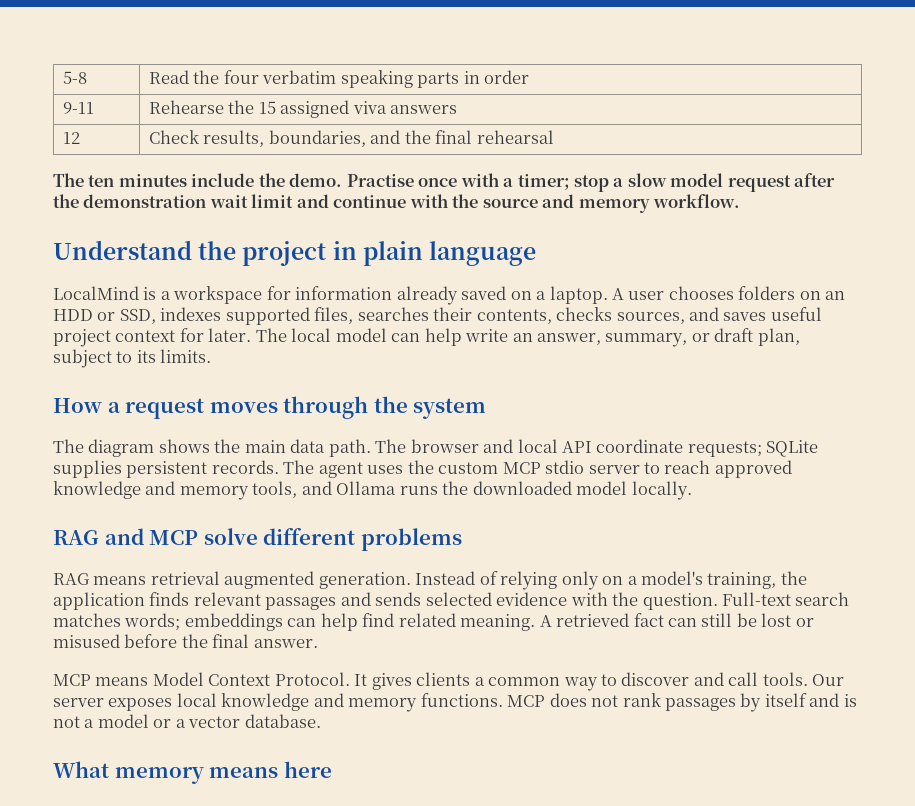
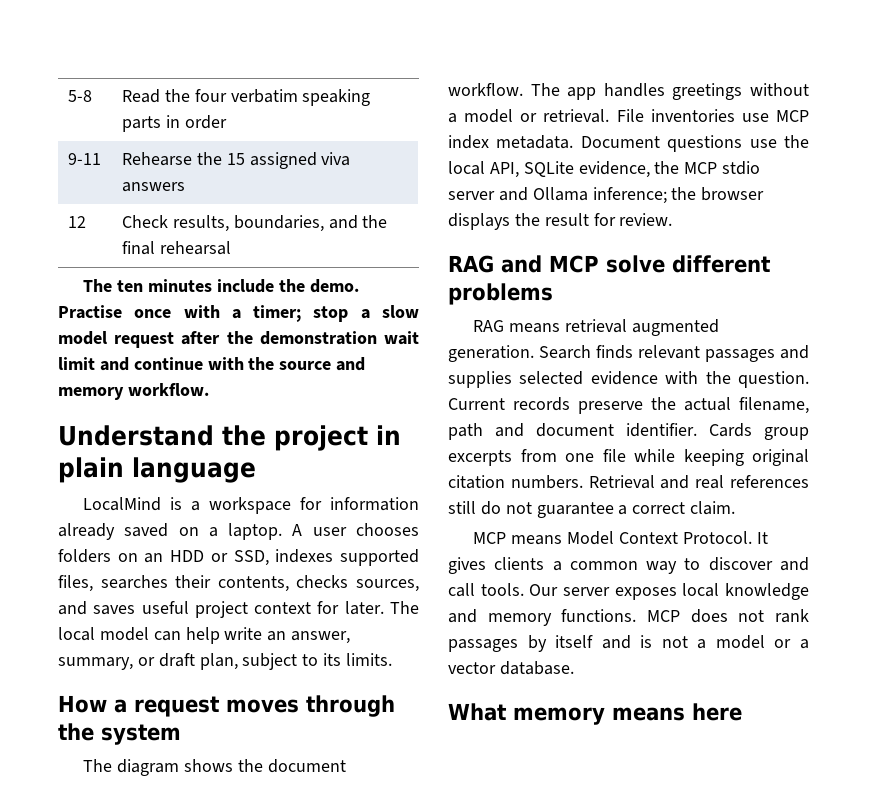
[244,439,819,457] [53,460,792,478] [53,481,692,500] main data path. The browser and local API coordinate requests; SQLite supplies persistent records. The agent uses the custom MCP stdio server to reach approved knowledge and memory tools, and Ollama runs the downloaded model locally. -> [267,759,346,773] [448,83,809,100] [448,109,809,123] [448,135,809,152] [448,161,761,178] [448,187,765,204] [448,213,673,230] document workflow. The app handles greetings without a model or retrieval. File inventories use MCP index metadata. Document questions use the local API, SQLite evidence, the MCP stdio server and Ollama inference; the browser displays the result for review.
[415,571,807,590] [53,592,145,610] Instead of relying only on a model's training, the application -> [539,345,591,359] Search
[375,592,422,606] sends -> [448,371,512,388] supplies
[722,592,850,606] [53,613,814,631] [53,634,318,648] Full-text search matches words; embeddings can help find related meaning. A retrieved fact can still be lost or misused before the final answer. -> [448,397,809,414] [448,423,809,440] [448,449,809,466] [448,475,809,489] [448,501,736,518] Current records preserve the actual filename, path and document identifier. Cards group excerpts from one file while keeping original citation numbers. Retrieval and real references still do not guarantee a correct claim.

